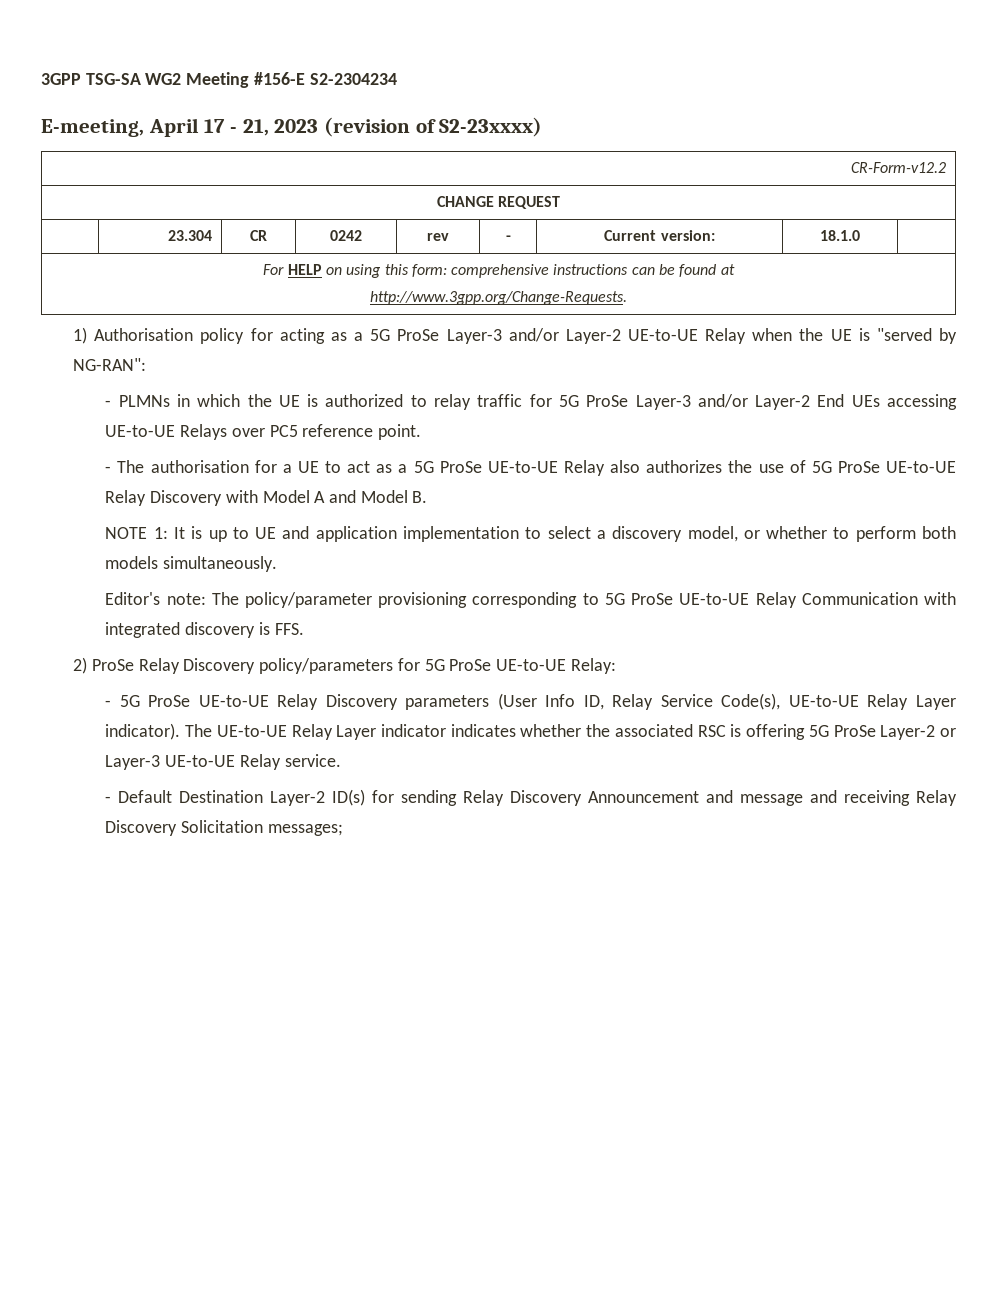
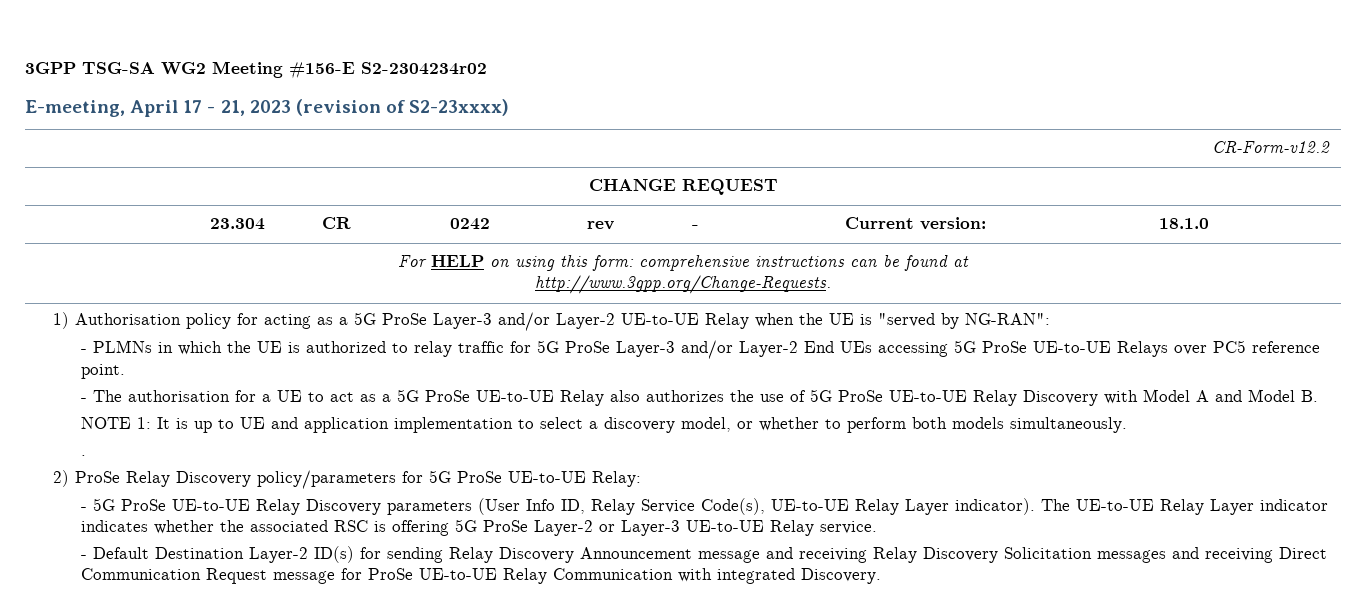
[309,73,397,85] S2-2304234 -> [361,62,487,75] S2-2304234r02
(957, 402) none -> [953,340,1027,353] 5G ProSe
[105,592,957,608] [105,622,304,638] Editor's note: The policy/parameter provisioning corresponding to 5G ProSe UE-to-UE Relay Communication with integrated discovery is FFS. -> [80,455,86,456] .
[706,790,734,803] and -> (692, 553) none
[267,824,343,836] messages; -> [1096,547,1327,563] [80,568,881,584] messages and receiving Direct Communication Request message for ProSe UE-to-UE Relay Communication with integrated Discovery.

